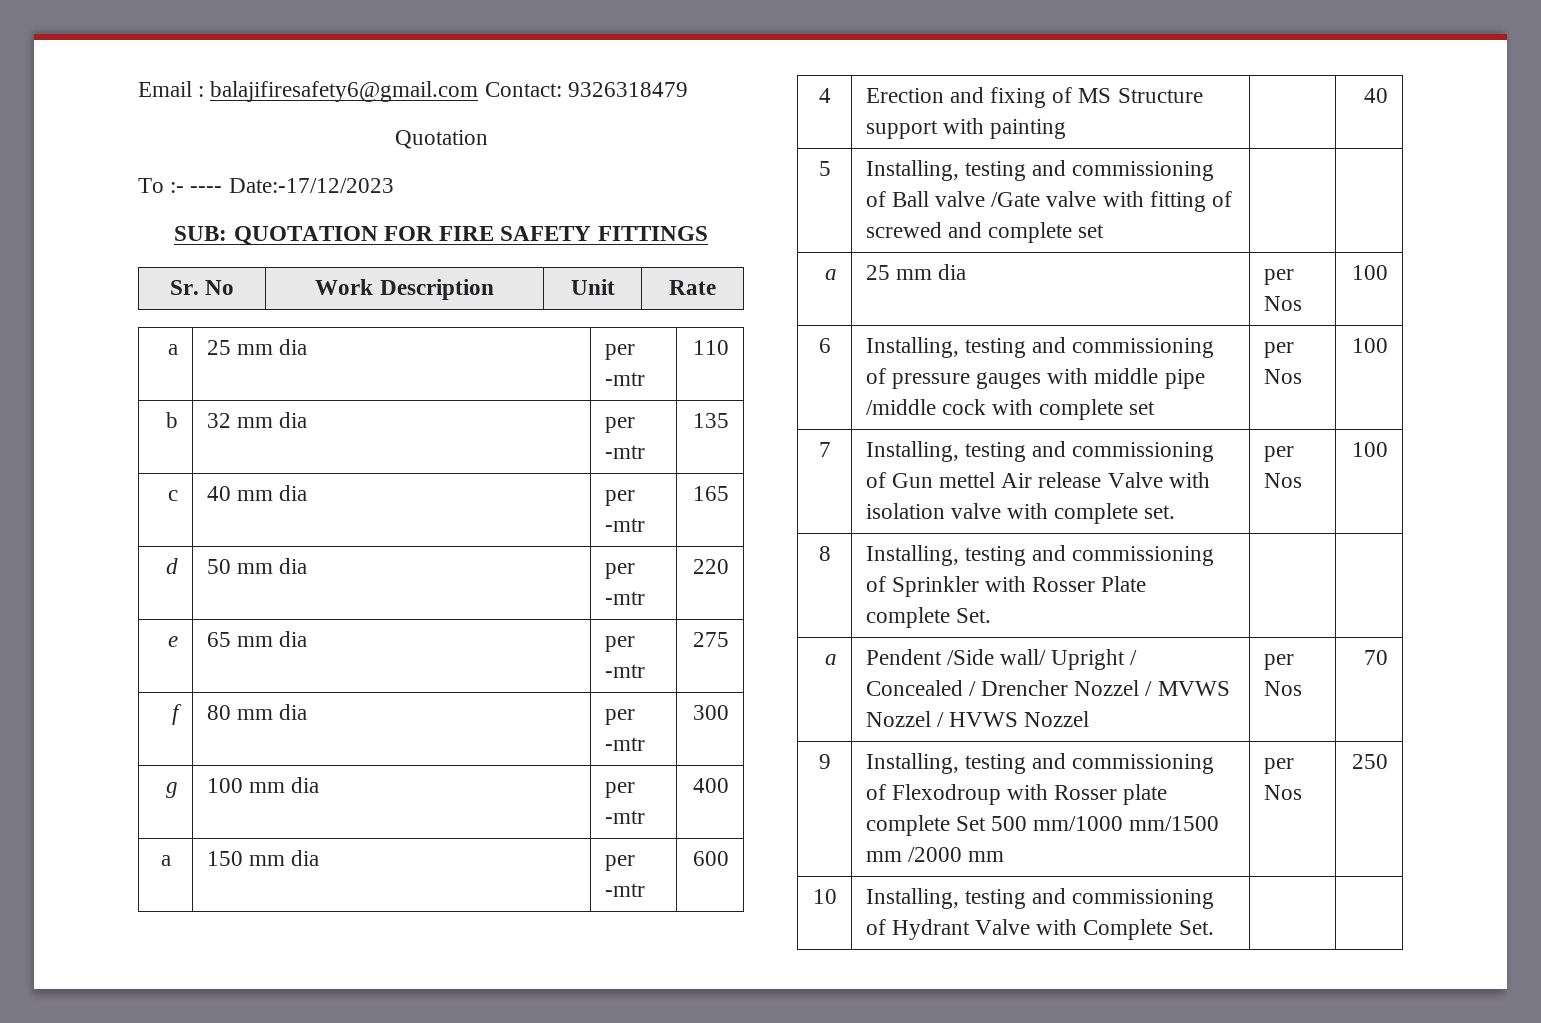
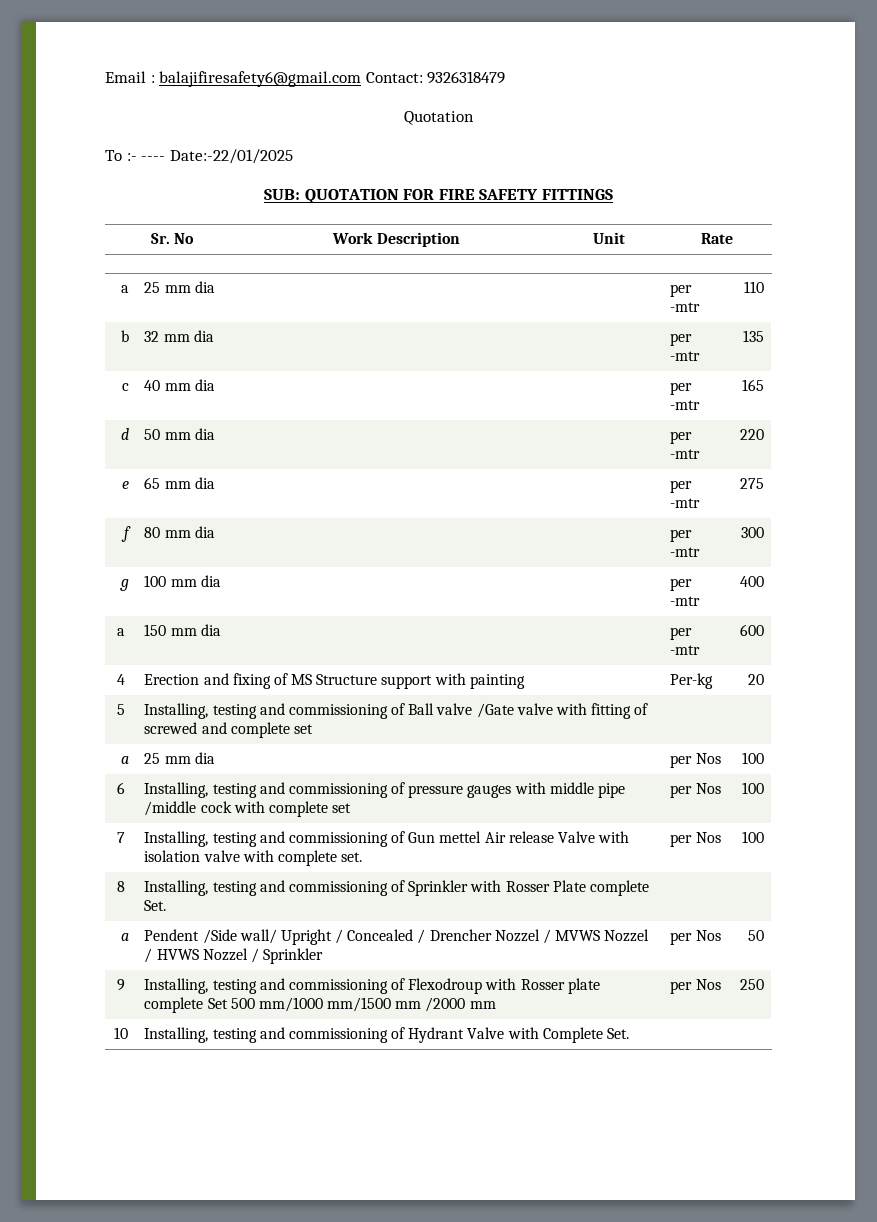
[228,178,394,193] Date:-17/12/2023 -> [169,149,293,164] Date:-22/01/2025
[1364,88,1389,103] | 40 -> [670,673,714,689] [747,674,764,685] Per-kg | 20
[1263,654,1294,670] [1263,681,1302,696] [1364,650,1389,665] | per Nos | 70 -> [250,948,324,964] [670,930,721,945] [747,930,764,941] / Sprinkler | per Nos | 50

